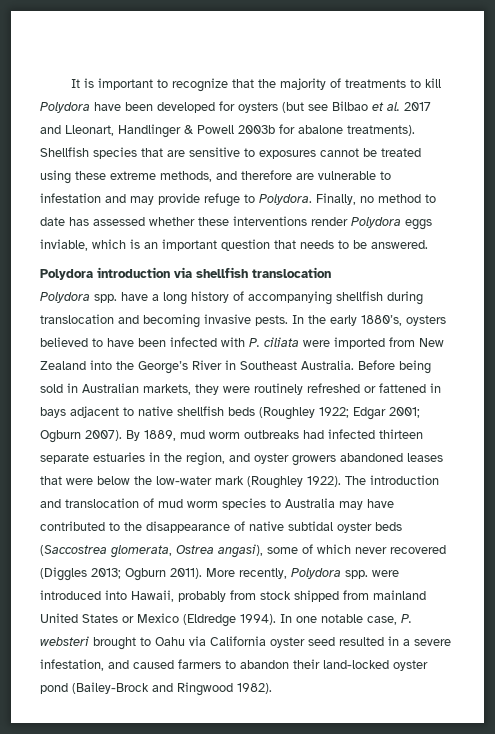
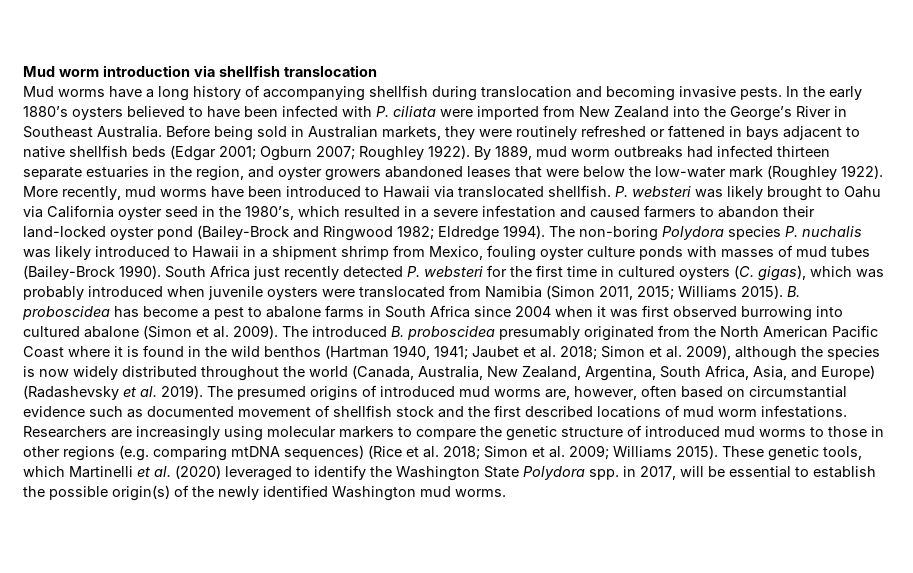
[70,78,441,92] [40,101,431,113] [40,124,415,138] [40,147,421,159] [40,170,391,184] [40,193,436,207] [40,216,432,230] [40,239,428,251] [40,269,93,280] It is important to recognize that the majority of treatments to kill Polydora have been developed for oysters (but see Bilbao et al. 2017 and Lleonart, Handlinger & Powell 2003b for abalone treatments). Shellfish species that are sensitive to exposures cannot be treated using these extreme methods, and therefore are vulnerable to infestation and may provide refuge to Polydora. Finally, no method to date has assessed whether these interventions render Polydora eggs inviable, which is an important question that needs to be answered. // Polydora -> [23,66,99,77] Mud worm
[40,292,117,303] Polydora spp. -> [23,86,105,97] Mud worms
[361,315,402,326] 1880’s, -> [23,106,68,117] 1880’s
[259,407,420,420] [40,430,122,443] (Roughley 1922; Edgar 2001; Ogburn 2007). -> [170,145,470,161] (Edgar 2001; Ogburn 2007; Roughley 1922).
[345,475,439,485] [40,498,394,510] [40,521,402,533] [40,544,446,558] [40,567,399,581] [40,590,426,602] [40,613,412,627] [40,636,89,646] The introduction and translocation of mud worm species to Australia may have contributed to the disappearance of native subtidal oyster beds (Saccostrea glomerata, Ostrea angasi), some of which never recovered (Diggles 2013; Ogburn 2011). More recently, Polydora spp. were introduced into Hawaii, probably from stock shipped from mainland United States or Mexico (Eldredge 1994). In one notable case, P. websteri -> [23,185,763,200] More recently, mud worms have been introduced to Hawaii via translocated shellfish. P. websteri was likely
(335, 641) none -> [202,205,340,220] in the 1980’s, which
[40,659,104,671] infestation, -> [482,205,556,218] infestation
[237,683,272,694] 1982). -> [397,225,862,241] [23,245,870,261] [23,265,884,281] [23,285,800,300] [22,305,843,321] [23,325,878,341] [23,345,880,361] [23,365,875,381] [23,385,847,401] [23,405,847,418] [23,425,884,441] [23,445,862,461] [23,465,876,481] [23,485,506,501] 1982; Eldredge 1994). The non-boring Polydora species P. nuchalis was likely introduced to Hawaii in a shipment shrimp from Mexico, fouling oyster culture ponds with masses of mud tubes (Bailey-Brock 1990). South Africa just recently detected P. websteri for the first time in cultured oysters (C. gigas), which was probably introduced when juvenile oysters were translocated from Namibia (Simon 2011, 2015; Williams 2015). B. proboscidea has become a pest to abalone farms in South Africa since 2004 when it was first observed burrowing into cultured abalone (Simon et al. 2009). The introduced B. proboscidea presumably originated from the North American Pacific Coast where it is found in the wild benthos (Hartman 1940, 1941; Jaubet et al. 2018; Simon et al. 2009), although the species is now widely distributed throughout the world (Canada, Australia, New Zealand, Argentina, South Africa, Asia, and Europe) (Radashevsky et al. 2019). The presumed origins of introduced mud worms are, however, often based on circumstantial evidence such as documented movement of shellfish stock and the first described locations of mud worm infestations. Researchers are increasingly using molecular markers to compare the genetic structure of introduced mud worms to those in other regions (e.g. comparing mtDNA sequences) (Rice et al. 2018; Simon et al. 2009; Williams 2015). These genetic tools, which Martinelli et al. (2020) leveraged to identify the Washington State Polydora spp. in 2017, will be essential to establish the possible origin(s) of the newly identified Washington mud worms.

